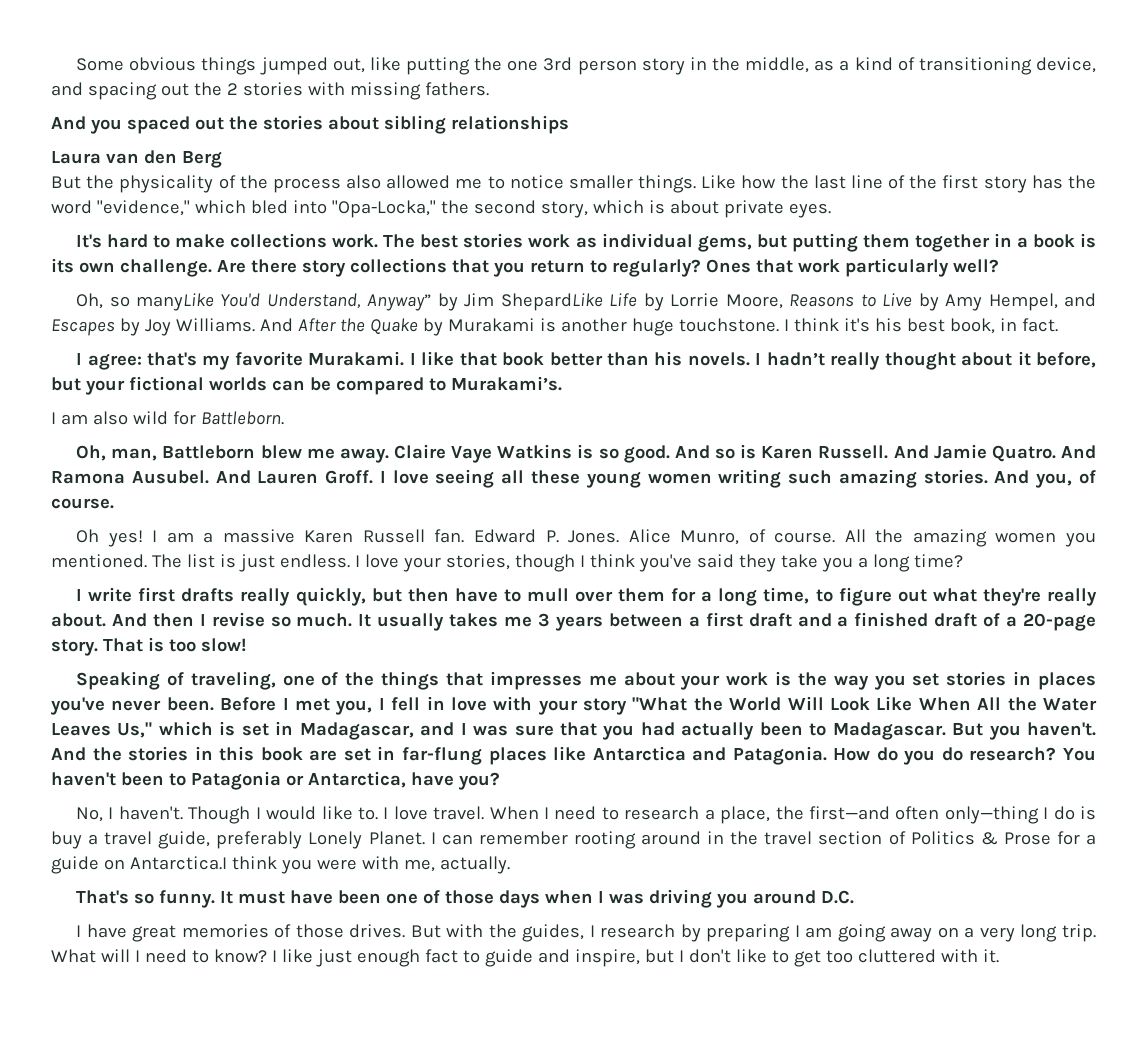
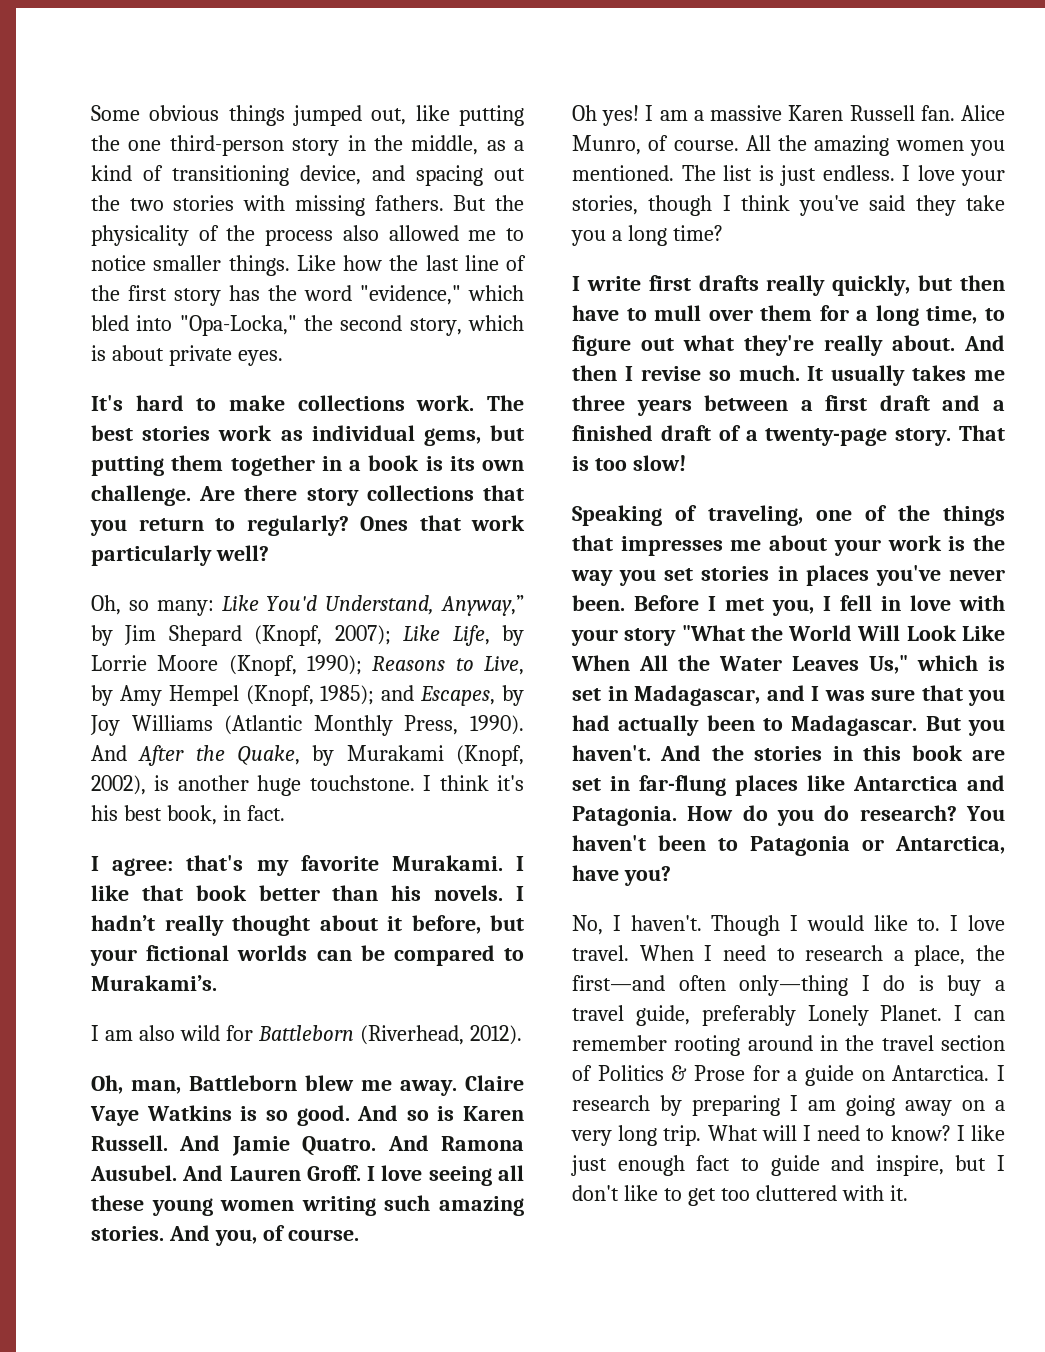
[543,57,637,75] 3rd person -> [169,135,284,156] third-person
[226,83,238,95] 2 -> [129,198,164,211] two
[51,115,569,134] [51,150,222,168] // And you spaced out the stories about sibling relationships // Laura van den Berg // -> (444, 203) none
[136,293,215,311] manyLike -> [156,595,259,616] many: Like
[367,294,432,311] Anyway” -> [441,595,524,616] Anyway,”
[500,293,783,311] ShepardLike Life by Lorrie Moore, -> [168,625,524,646] [91,655,362,676] Shepard (Knopf, 2007); Like Life, by Lorrie Moore (Knopf, 1990);
[882,293,913,307] Live -> [483,656,524,675] Live,
[988,293,1097,311] [51,318,255,336] Hempel, and Escapes by Joy Williams. -> [168,685,524,706] [90,715,524,736] Hempel (Knopf, 1985); and Escapes, by Joy Williams (Atlantic Monthly Press, 1990).
[369,318,418,335] Quake -> [237,745,300,765] Quake,
(535, 325) none -> [456,745,524,766] [91,775,146,795] (Knopf, 2002),
[200,411,284,425] Battleborn. -> [257,1025,522,1045] Battleborn (Riverhead, 2012).
[473,529,620,543] Edward P. Jones. -> (955, 113) none
[538,613,551,627] 3 -> [572,395,625,411] three
[1023,613,1096,631] 20-page -> [765,428,888,446] twenty-page
[129,856,510,874] [76,889,854,908] [76,924,585,942] Antarctica.I think you were with me, actually. // That's so funny. It must have been one of those days when I was driving you around D.C. // I have great memories of those drives. But with the guides, -> [892,1065,990,1081] Antarctica.

